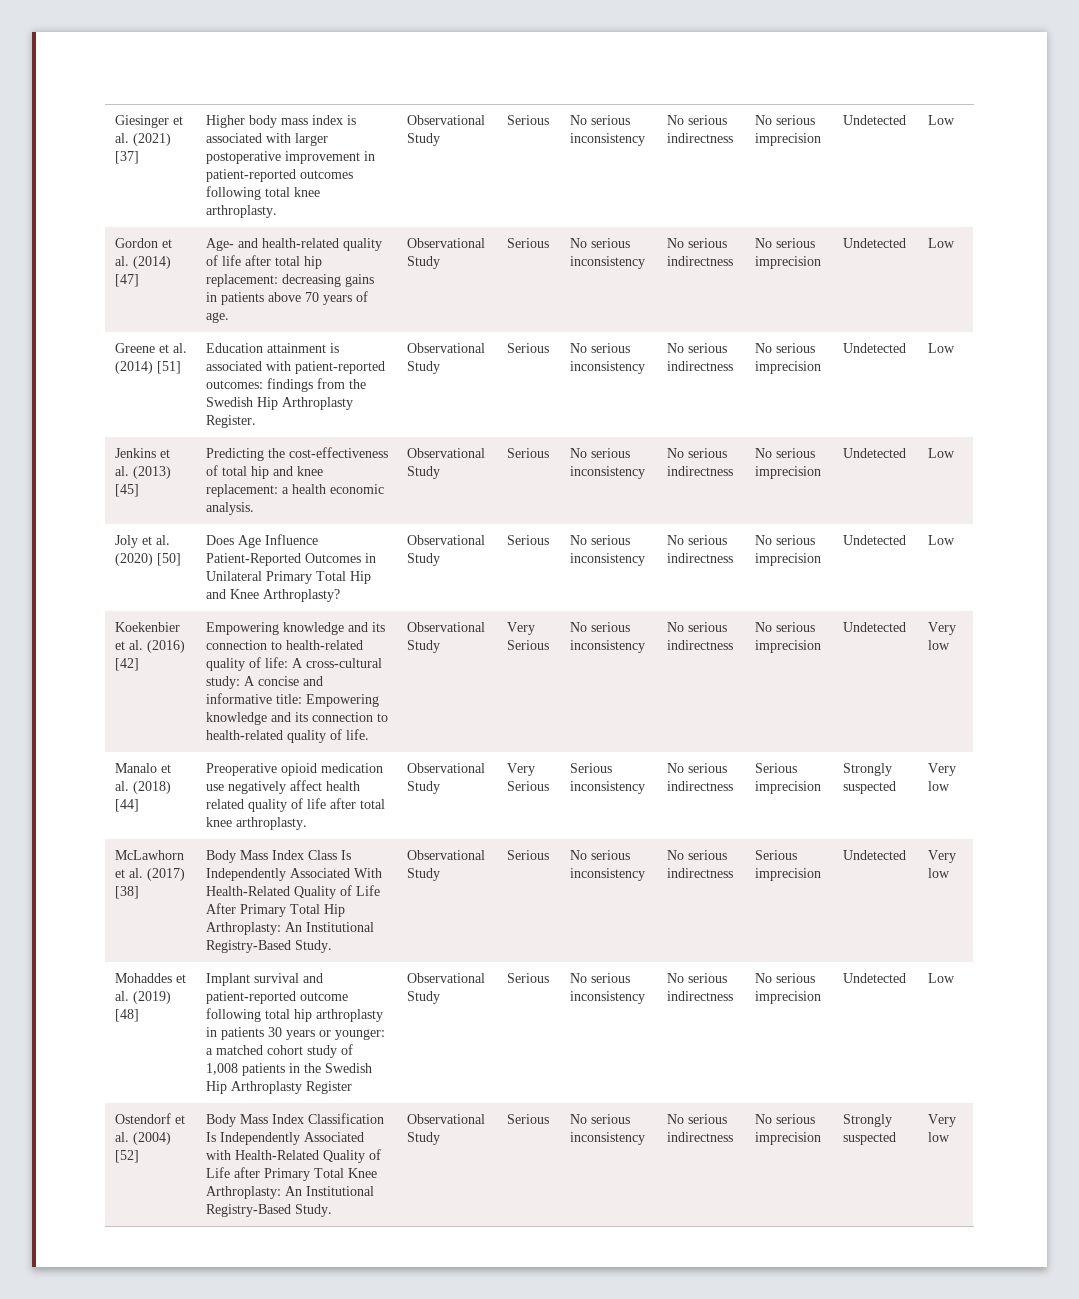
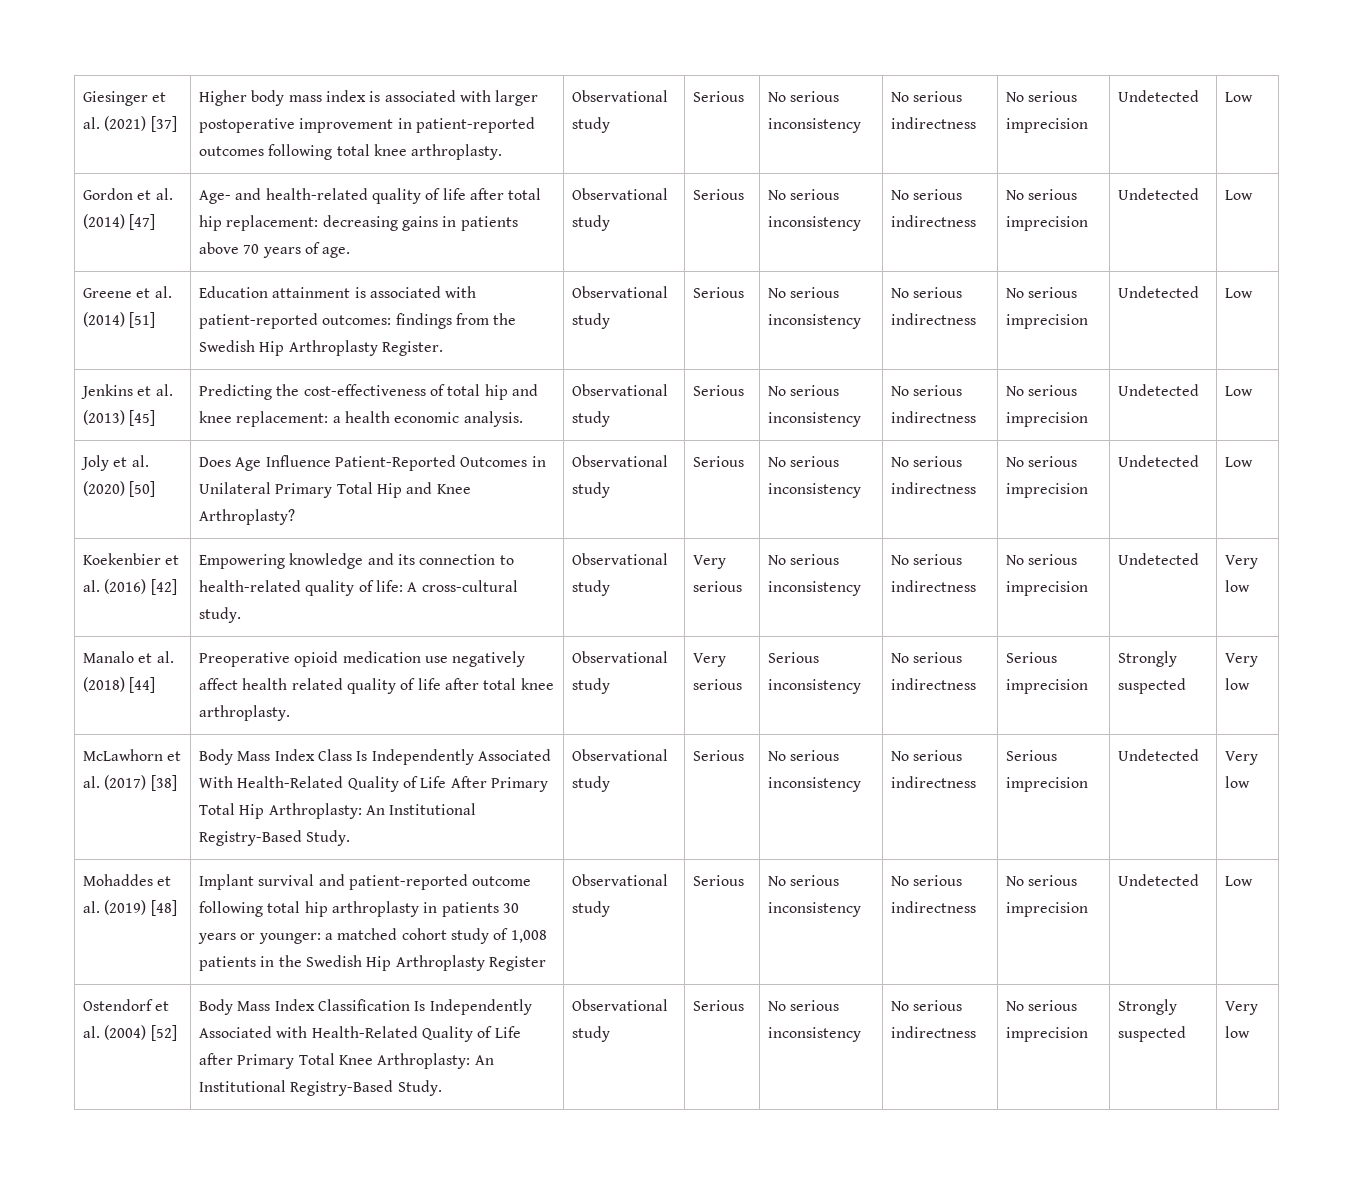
[406,133,440,146] Study -> [571,117,610,133] study
[406,256,440,269] Study -> [571,215,610,231] study
[406,361,440,374] Study -> [571,313,610,329] study
[406,466,440,479] Study -> [571,411,610,427] study
[406,553,440,566] Study -> [571,482,610,498] study
[205,676,323,689] [205,693,379,707] [205,712,388,725] [205,729,369,743] [406,622,485,632] [406,640,440,653] [506,622,535,635] [506,640,549,650] study: A concise and informative title: Empowering knowledge and its connection to health-related quality of life. | Observational Study | Very Serious -> [198,607,241,623] [571,553,668,565] [571,580,610,596] [692,555,726,569] [692,581,742,592] study. | Observational study | Very serious
[406,781,440,794] [506,763,535,776] [506,781,549,791] Study | Very Serious -> [571,678,610,694] [692,653,726,667] [692,679,742,690] study | Very serious
[406,868,440,881] Study -> [571,776,610,792] study
[406,991,440,1004] Study -> [571,901,610,917] study
[406,1132,440,1145] Study -> [571,1026,610,1042] study

